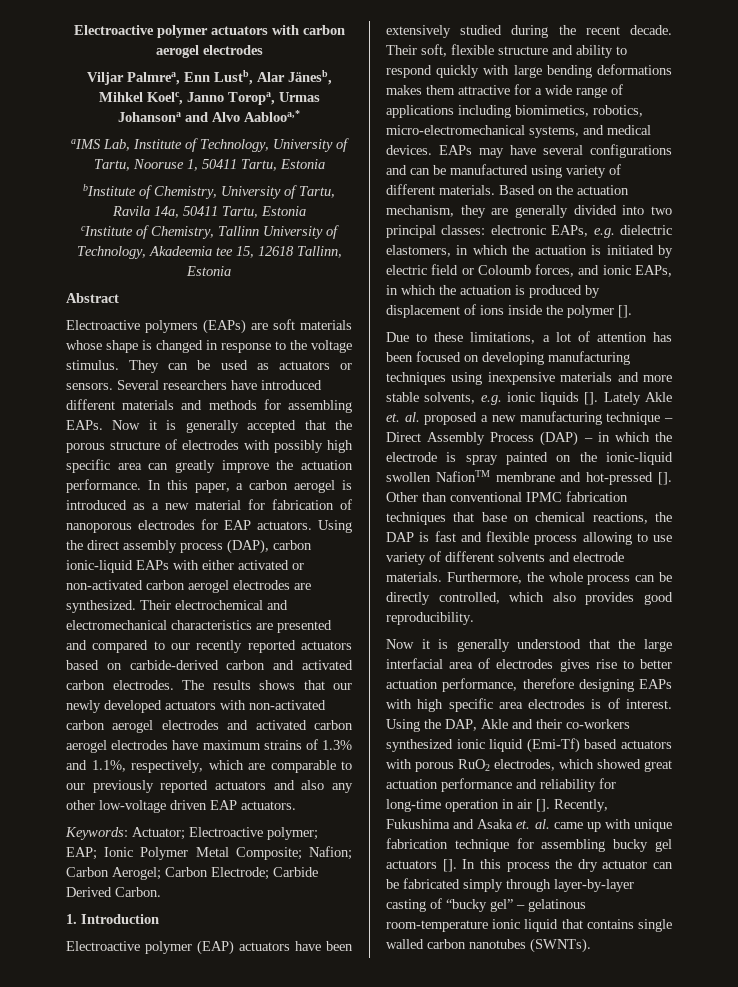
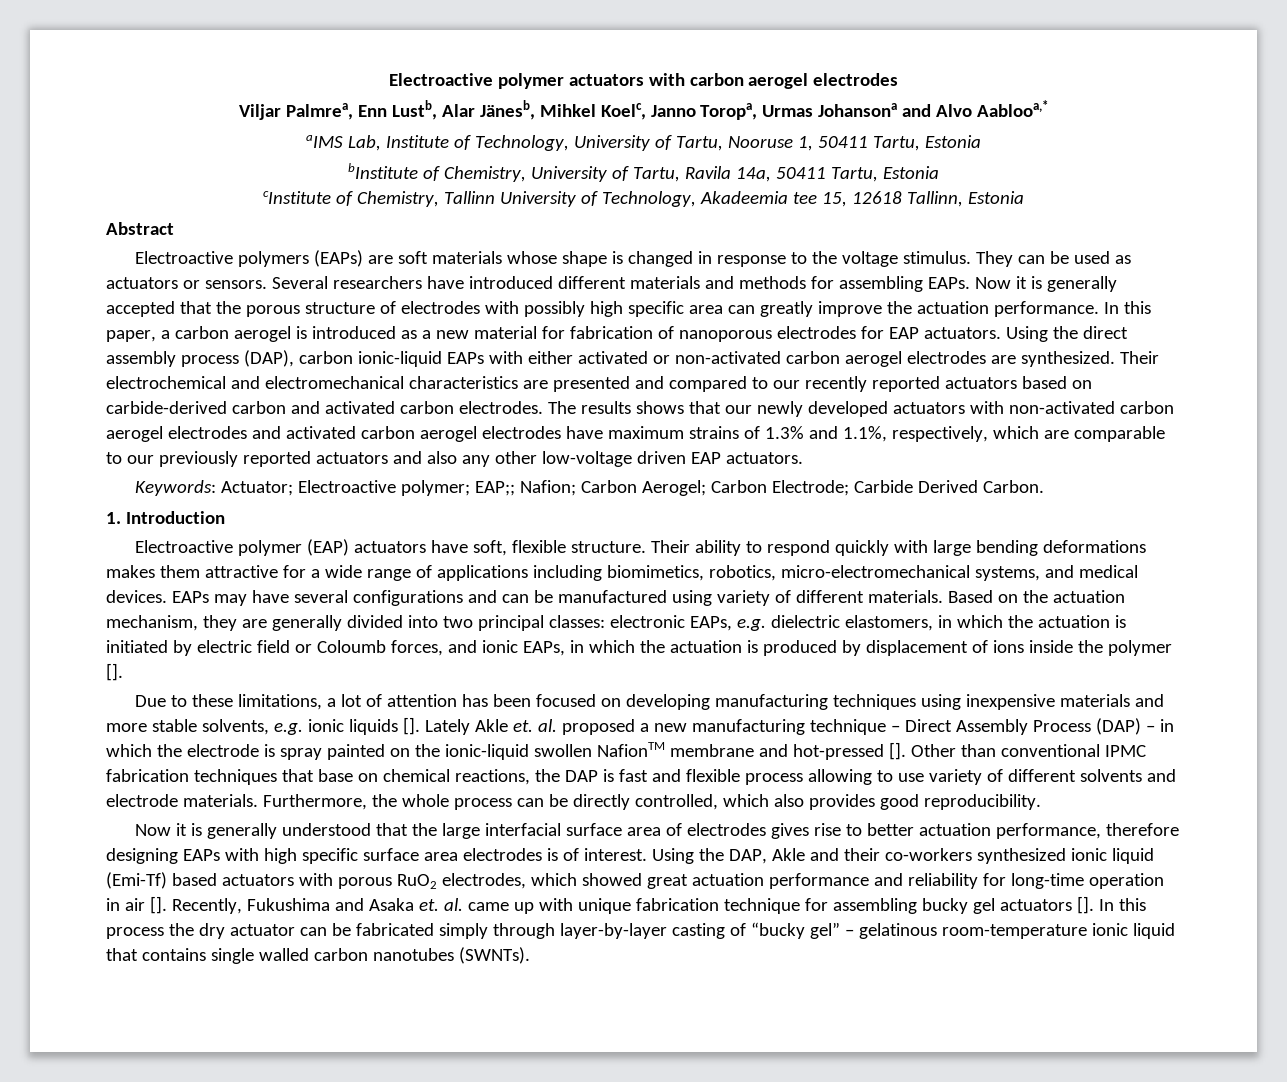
[66,847,302,860] EAP; Ionic Polymer Metal Composite; -> [475,481,516,496] EAP;;
[326,941,353,951] [386,25,672,38] [386,44,573,57] been extensively studied during the recent decade. Their soft, flexible structure and -> [473,540,691,556] soft, flexible structure. Their
(443, 663) none -> [566,823,623,836] surface
(493, 705) none -> [362,848,419,861] surface

